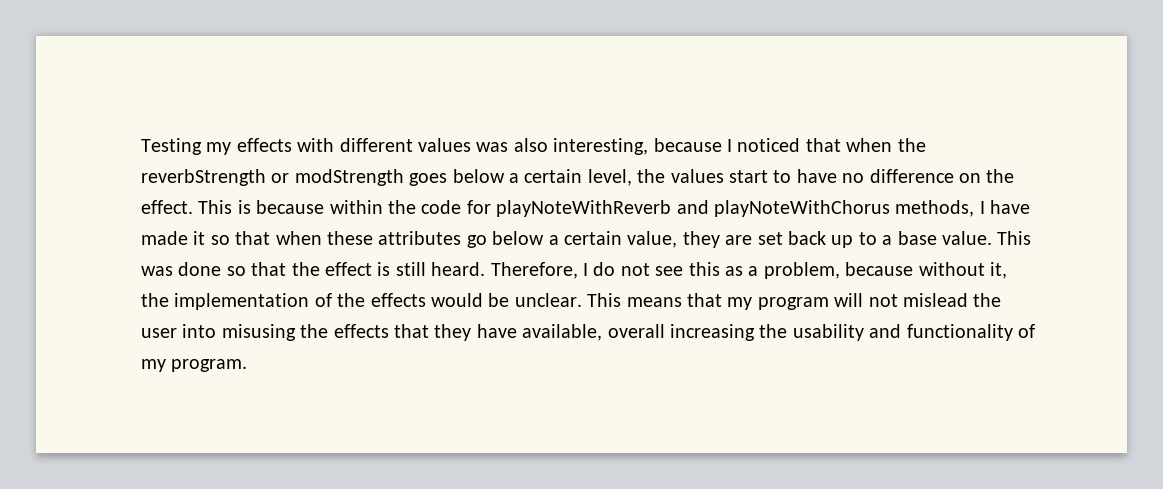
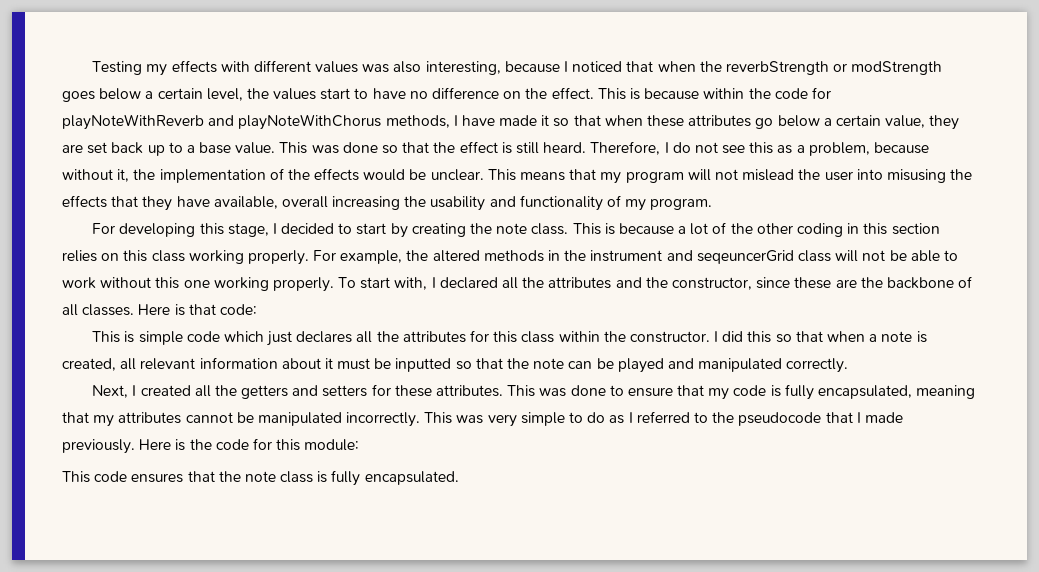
(248, 365) none -> [92,222,940,238] [62,250,958,265] [62,276,973,292] [62,304,257,316] [92,330,927,346] [62,357,849,373] [92,384,976,400] [62,411,903,427] [62,438,360,454] [62,470,459,486] // For developing this stage, I decided to start by creating the note class. This is because a lot of the other coding in this section relies on this class working properly. For example, the altered methods in the instrument and seqeuncerGrid class will not be able to work without this one working properly. To start with, I declared all the attributes and the constructor, since these are the backbone of all classes. Here is that code: // This is simple code which just declares all the attributes for this class within the constructor. I did this so that when a note is created, all relevant information about it must be inputted so that the note can be played and manipulated correctly. // Next, I created all the getters and setters for these attributes. This was done to ensure that my code is fully encapsulated, meaning that my attributes cannot be manipulated incorrectly. This was very simple to do as I referred to the pseudocode that I made previously. Here is the code for this module: // This code ensures that the note class is fully encapsulated.

